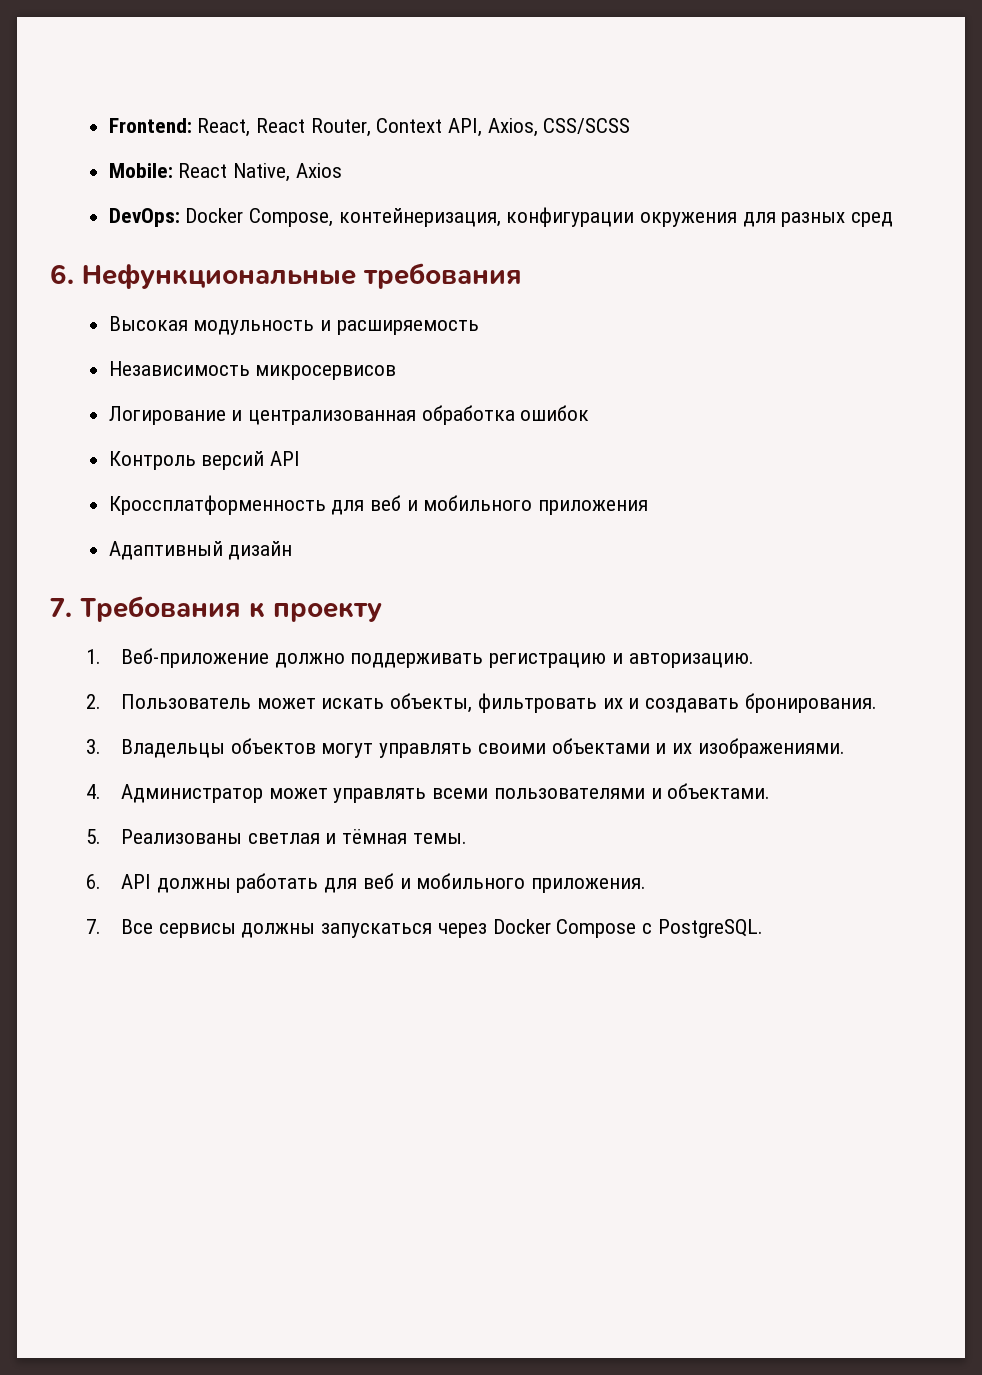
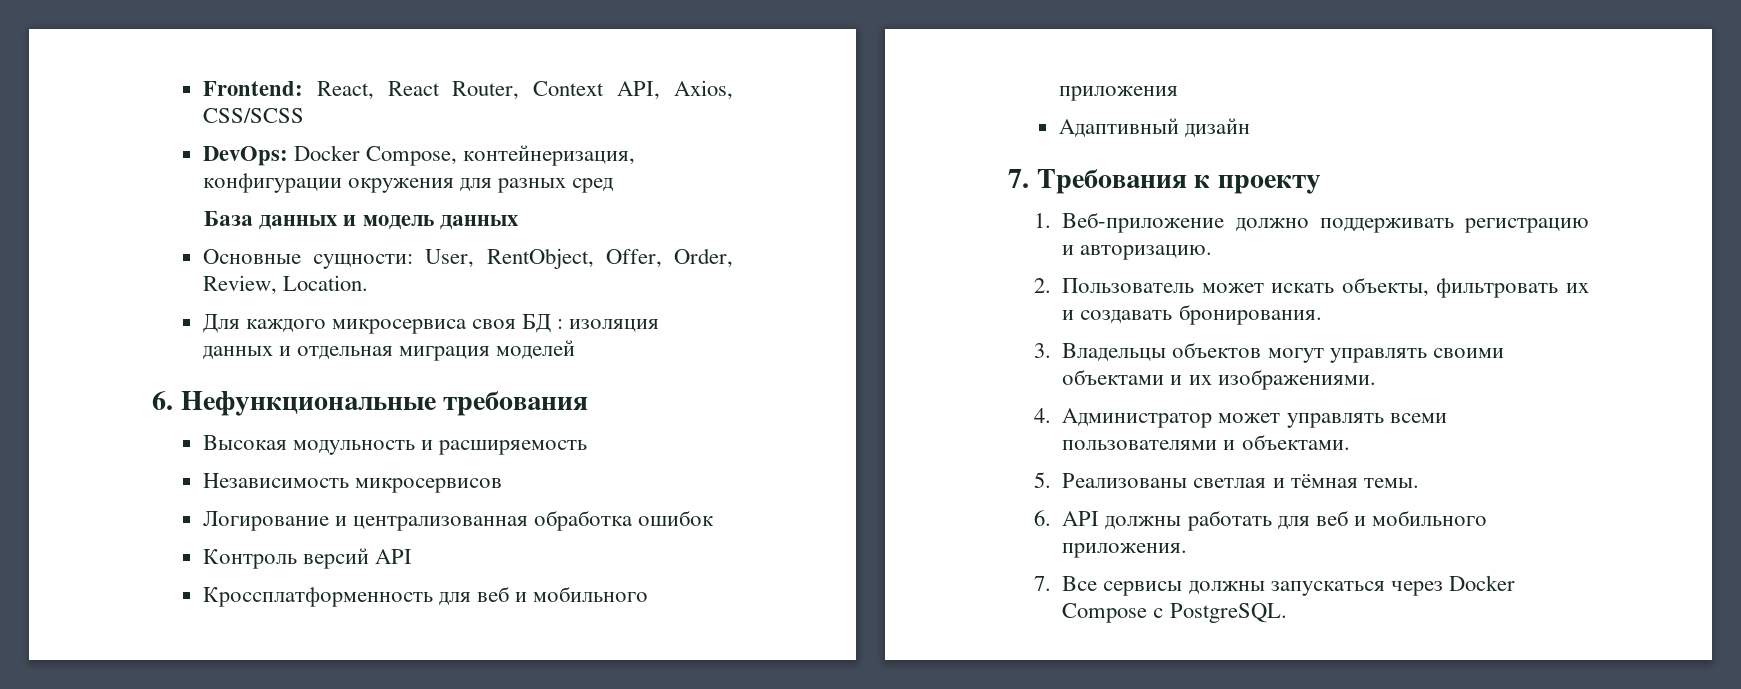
[108,163,342,182] // Mobile: React Native, Axios -> (304, 115) none
(894, 219) none -> [204,211,518,230] [202,248,733,269] [202,275,368,295] [202,314,660,334] [202,340,576,361] // База данных и модель данных // Основные сущности: User, RentObject, Offer, Order, Review, Location. // Для каждого микросервиса своя БД : изоляция данных и отдельная миграция моделей

